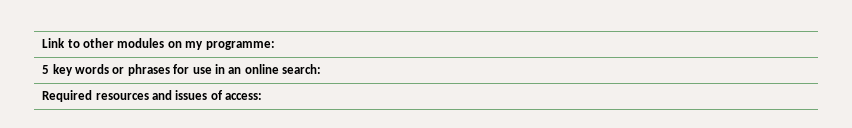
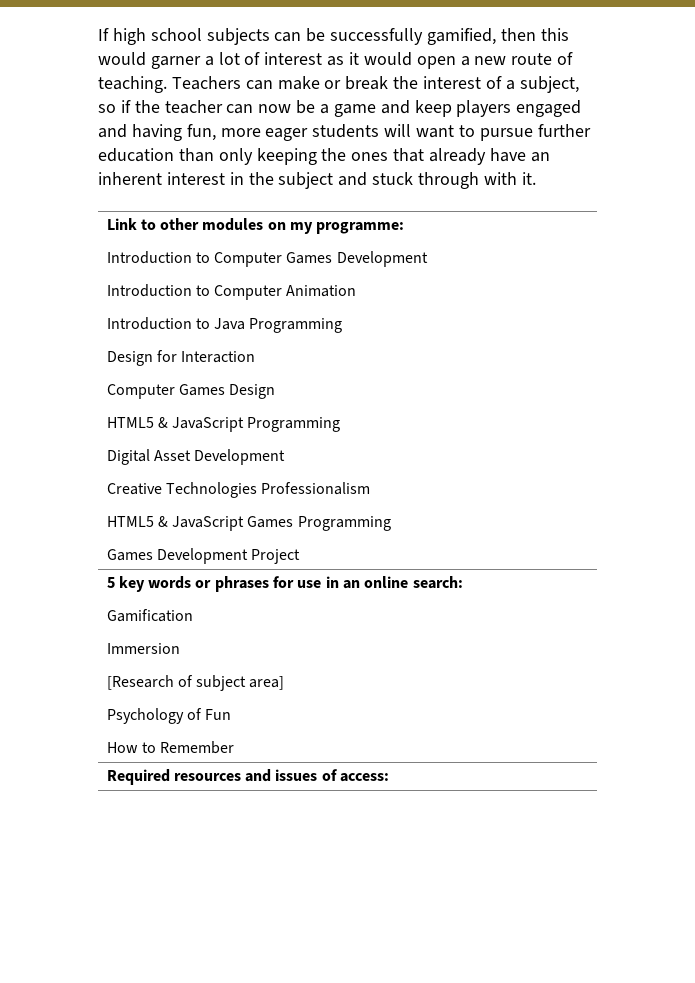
(42, 43) none -> [98,28,569,45] [98,52,574,69] [98,76,579,93] [98,100,582,117] [98,124,591,141] [98,148,550,165] [98,172,536,189] If high school subjects can be successfully gamified, then this would garner a lot of interest as it would open a new route of teaching. Teachers can make or break the interest of a subject, so if the teacher can now be a game and keep players engaged and having fun, more eager students will want to pursue further education than only keeping the ones that already have an inherent interest in the subject and stuck through with it. //
(275, 45) none -> [106,251,428,267] [106,284,357,300] [106,317,343,333] [106,350,256,366] [106,384,276,399] [106,417,341,432] [106,449,286,465] [106,482,371,498] [106,516,391,531] [106,548,301,564] // Introduction to Computer Games Development // Introduction to Computer Animation // Introduction to Java Programming // Design for Interaction // Computer Games Design // HTML5 & JavaScript Programming // Digital Asset Development // Creative Technologies Professionalism // HTML5 & JavaScript Games Programming // Games Development Project
(322, 69) none -> [106,609,193,622] [106,643,180,654] [106,675,285,691] [106,708,232,724] [106,741,235,754] // Gamification // Immersion // [Research of subject area] // Psychology of Fun // How to Remember

